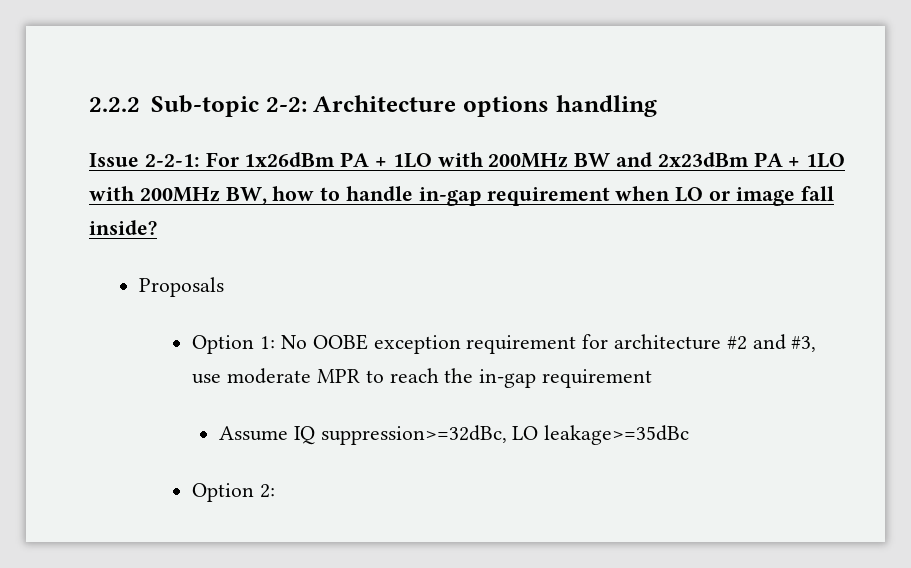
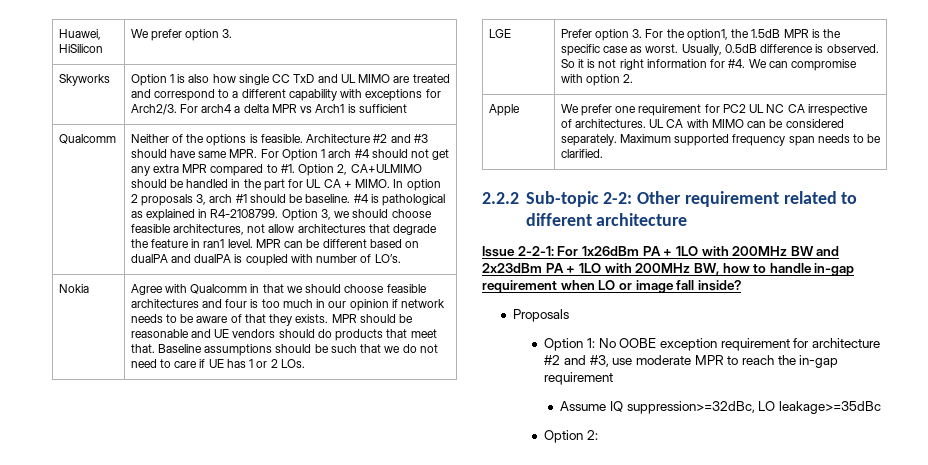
[89,95,657,117] 2.2.2 Sub-topic 2-2: Architecture options handling -> [58,29,101,40] [58,44,103,53] [130,29,233,41] [58,74,110,86] [130,74,450,86] [130,89,441,101] [130,104,407,115] [58,134,116,144] [130,134,428,146] [130,149,450,161] [130,164,422,176] [130,179,441,191] [130,194,446,206] [130,209,432,221] [130,224,438,235] [130,239,420,248] [130,254,401,266] [58,284,89,293] [130,284,427,295] [130,299,446,311] [130,314,414,326] [130,329,437,341] [130,344,438,356] [130,359,305,368] [488,29,511,38] [560,29,842,41] [560,44,879,56] [560,59,858,71] [560,74,634,86] [488,104,520,116] [560,104,868,116] [560,119,844,128] [560,134,882,146] [560,149,603,158] [482,191,858,207] [525,213,688,226] Huawei, HiSilicon | We prefer option 3. // Skyworks | Option 1 is also how single CC TxD and UL MIMO are treated and correspond to a different capability with exceptions for Arch2/3. For arch4 a delta MPR vs Arch1 is sufficient // Qualcomm | Neither of the options is feasible. Architecture #2 and #3 should have same MPR. For Option 1 arch #4 should not get any extra MPR compared to #1. Option 2, CA+ULMIMO should be handled in the part for UL CA + MIMO. In option 2 proposals 3, arch #1 should be baseline. #4 is pathological as explained in R4-2108799. Option 3, we should choose feasible architectures, not allow architectures that degrade the feature in ran1 level. MPR can be different based on dualPA and dualPA is coupled with number of LO’s. // Nokia | Agree with Qualcomm in that we should choose feasible architectures and four is too much in our opinion if network needs to be aware of that they exists. MPR should be reasonable and UE vendors should do products that meet that. Baseline assumptions should be such that we do not need to care if UE has 1 or 2 LOs. // LGE | Prefer option 3. For the option1, the 1.5dB MPR is the specific case as worst. Usually, 0.5dB difference is observed. So it is not right information for #4. We can compromise with option 2. // Apple | We prefer one requirement for PC2 UL NC CA irrespective of architectures. UL CA with MIMO can be considered separately. Maximum supported frequency span needs to be clarified. // 2.2.2 Sub-topic 2-2: Other requirement related to different architecture

